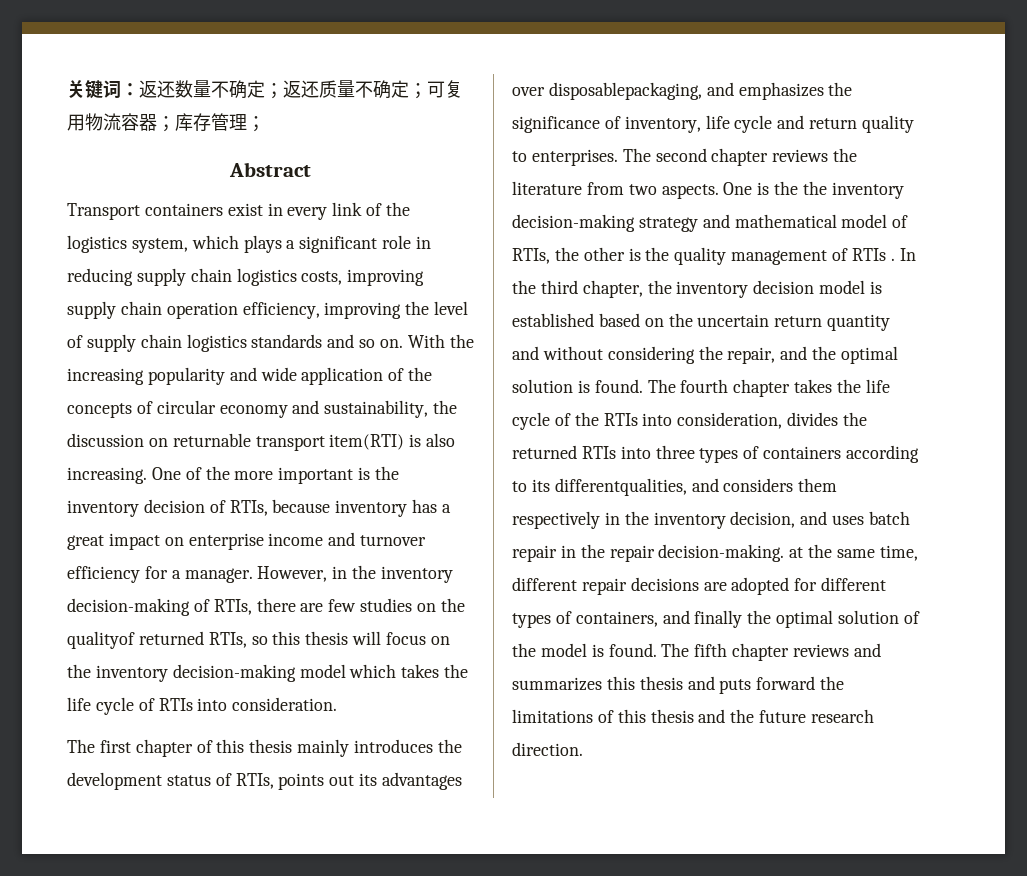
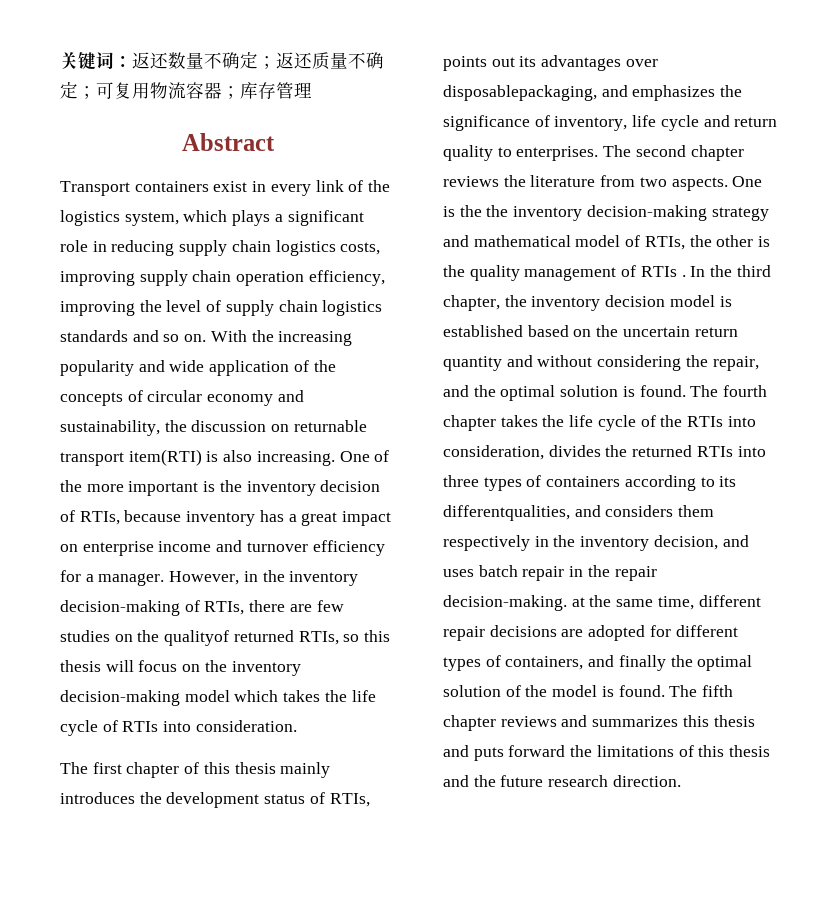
[247,116,265,132] ； -> (312, 90) none

